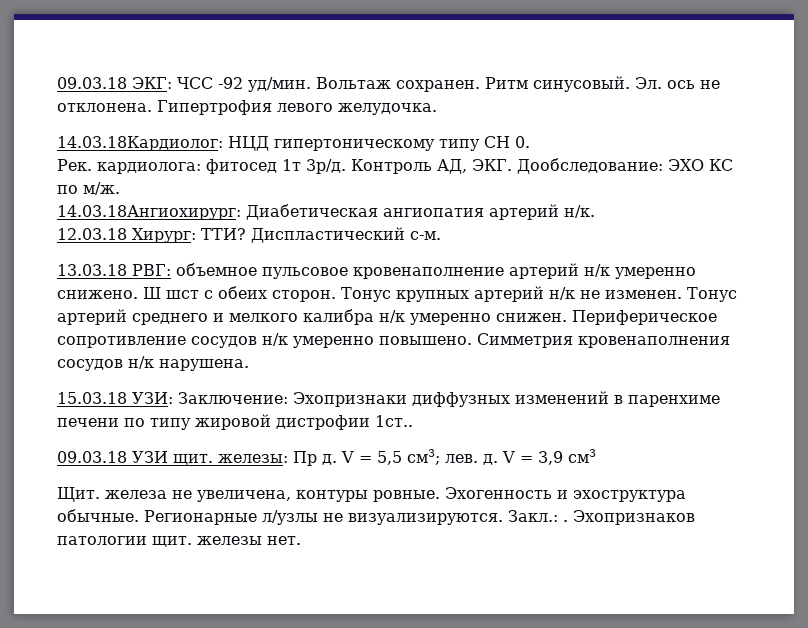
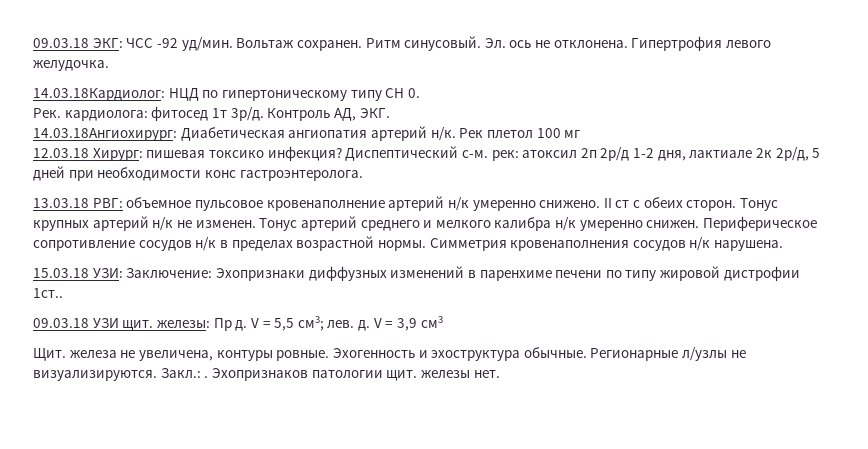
(269, 143) none -> [202,90,219,98] по
[517,158,733,174] [57,182,120,195] Дообследование: ЭХО КС по м/ж. -> (390, 113) none
[57,227,441,243] // 12.03.18 Хирург: ТТИ? Диспластический с-м. -> [459,128,581,138] [33,146,821,161] [33,166,363,181] Рек плетол 100 мг // 12.03.18 Хирург: пишевая токсико инфекция? Диспептический с-м. рек: атоксил 2п 2р/д 1-2 дня, лактиале 2к 2р/д, 5 дней при необходимости конс гастроэнтеролога.
[143,287,199,299] Ш шст -> [603,198,630,208] II ст
[293,336,472,348] умеренно повышено. -> [219,236,426,251] в пределах возрастной нормы.

